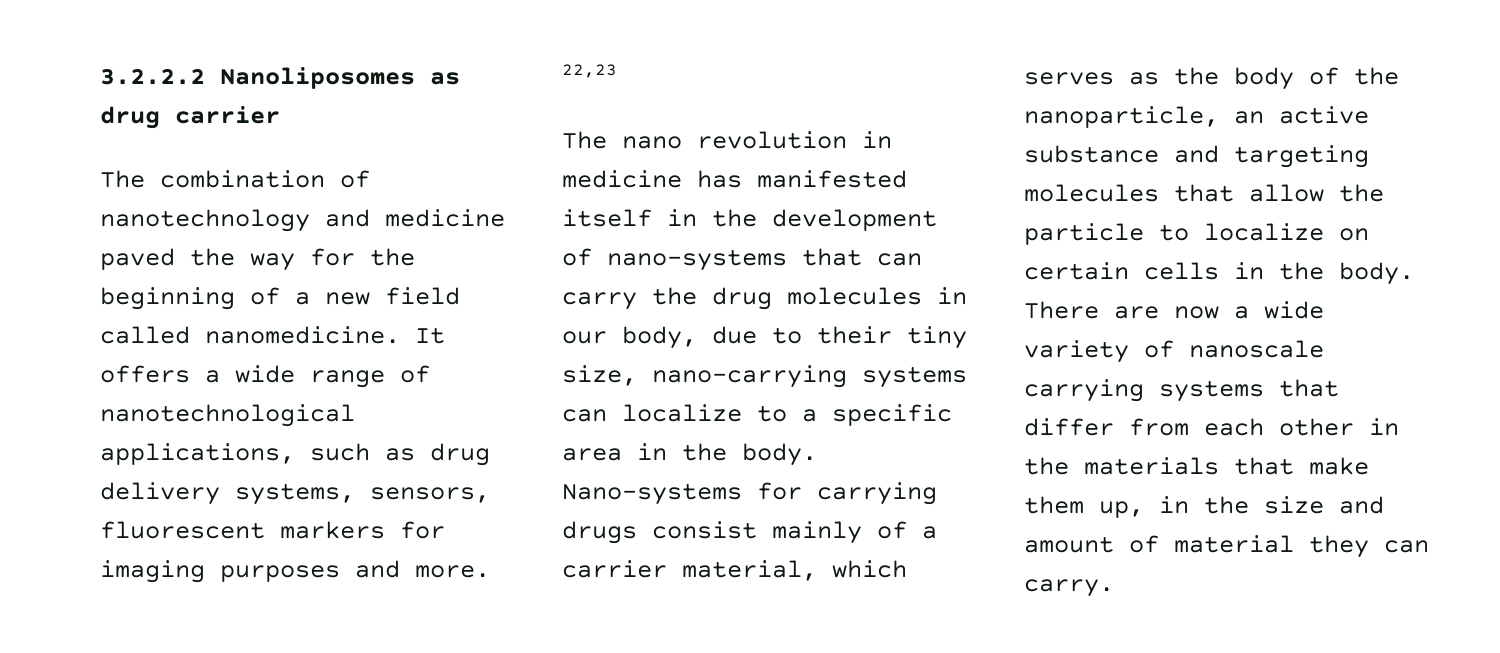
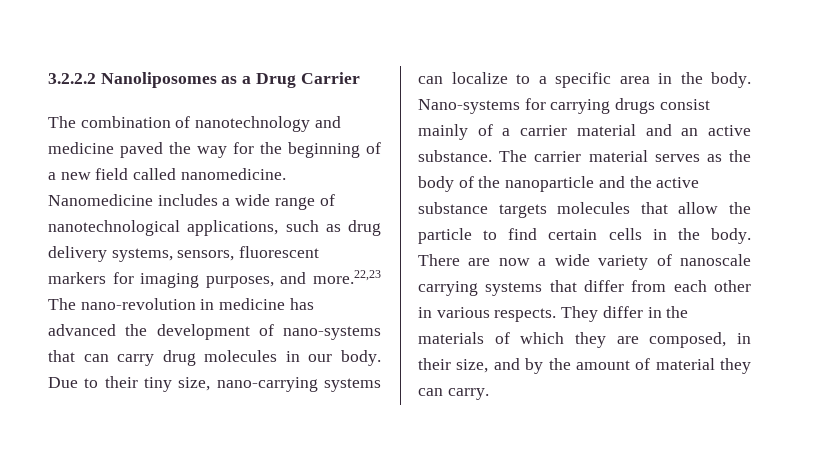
[100,106,280,129] drug carrier -> [242,72,360,88] a Drug Carrier
[415,327,445,344] [100,365,190,383] It offers -> [48,194,218,206] Nanomedicine includes
[220,560,490,582] [562,64,617,78] [562,131,892,149] [562,170,907,188] [562,209,697,227] purposes and more. 22,23 // The nano revolution in medicine has manifested itself in -> [205,270,381,288] [48,298,314,310] [48,324,116,336] purposes, and more.22,23 The nano-revolution in medicine has advanced
[652,287,697,305] the -> (155, 360) none
[622,326,757,349] body, due -> [341,350,381,366] [48,377,78,388] body. Due
[682,560,907,581] material, which -> [576,124,751,136] [418,150,648,162] material and an active substance. The carrier material
[1024,106,1369,128] [1024,145,1369,168] nanoparticle, an active substance and targeting -> [505,176,700,192] [418,202,547,218] nanoparticle and the active substance targets
[1204,223,1369,241] localize on -> [508,228,538,240] find
[1024,457,1369,475] [1024,496,1384,518] the materials that make them up, in the size and -> [436,306,689,322] [418,332,751,348] [418,358,571,374] various respects. They differ in the materials of which they are composed, in their size, and by the

